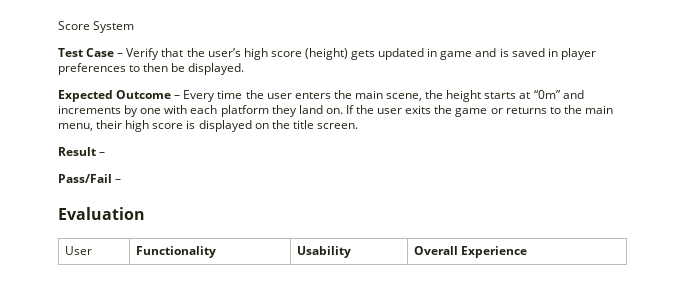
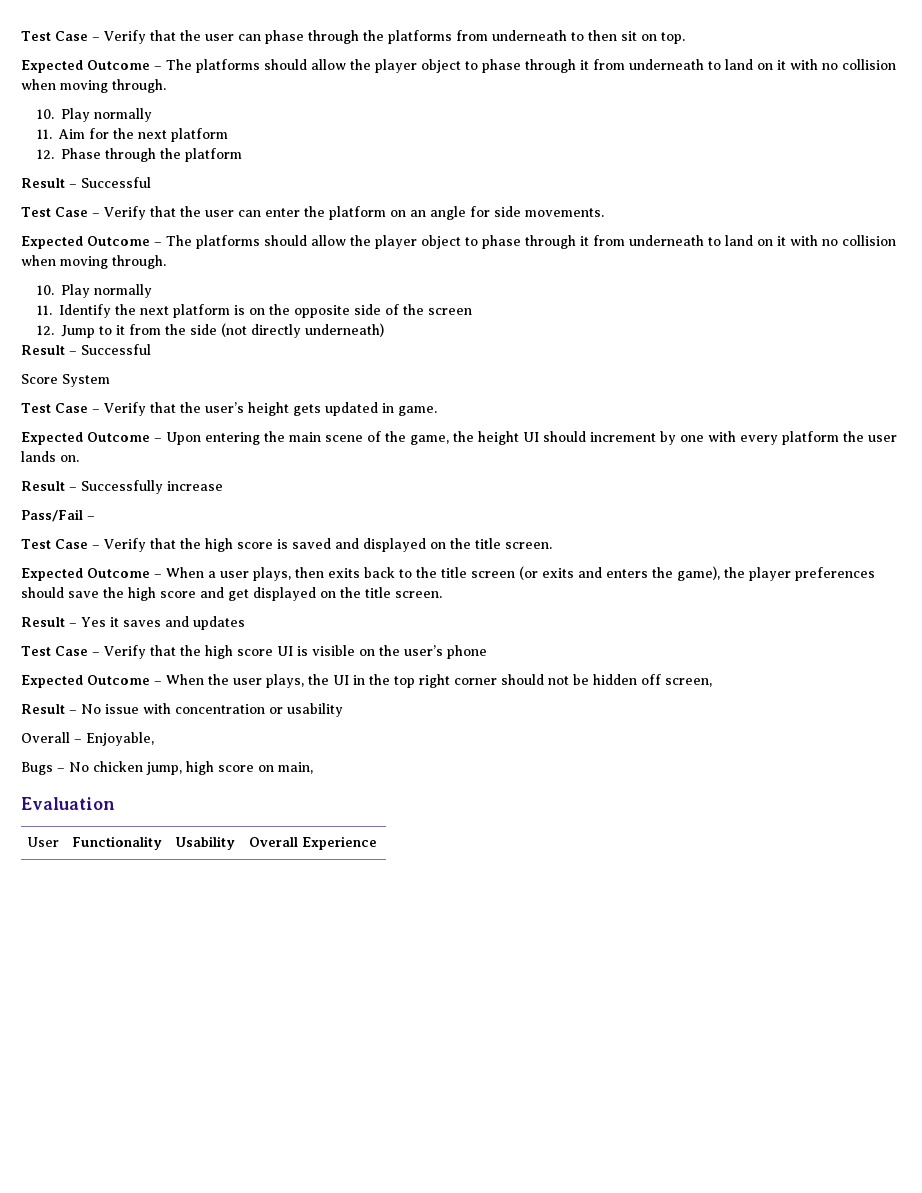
(58, 25) none -> [21,30,685,44] [21,59,896,73] [21,79,166,93] [36,108,152,122] [36,128,228,142] [36,148,242,162] [21,177,151,188] [21,206,604,220] [21,235,896,249] [21,255,166,269] [36,284,152,298] [36,304,472,318] [36,323,384,338] [21,344,151,355] Test Case – Verify that the user can phase through the platforms from underneath to then sit on top. // Expected Outcome – The platforms should allow the player object to phase through it from underneath to land on it with no collision when moving through. // 10. Play normally // 11. Aim for the next platform // 12. Phase through the platform // Result – Successful // Test Case – Verify that the user can enter the platform on an angle for side movements. // Expected Outcome – The platforms should allow the player object to phase through it from underneath to land on it with no collision when moving through. // 10. Play normally // 11. Identify the next platform is on the opposite side of the screen // 12. Jump to it from the side (not directly underneath) // Result – Successful //
[243,48,596,60] [58,63,245,75] [58,90,584,102] [58,105,613,117] [58,120,196,132] high score (height) gets updated in game and is saved in player preferences to then be displayed. // Expected Outcome – Every time the user enters the main scene, the height starts at “0m” and increments by one with each platform they land on. If the user exits the game or returns to the main menu, their high score is -> [247,402,437,416] [21,431,897,445] [21,451,79,462] [21,480,223,494] [21,509,95,522] [21,538,552,552] [21,566,875,581] [21,587,249,601] height gets updated in game. // Expected Outcome – Upon entering the main scene of the game, the height UI should increment by one with every platform the user lands on. // Result – Successfully increase // Pass/Fail – // Test Case – Verify that the high score is saved and displayed on the title screen. // Expected Outcome – When a user plays, then exits back to the title screen (or exits and enters the game), the player preferences should save the high score and get
[58,174,122,183] // Pass/Fail – -> [81,616,245,630] [21,645,487,659] [21,674,712,688] [21,703,343,717] [21,732,154,746] [21,761,313,775] Yes it saves and updates // Test Case – Verify that the high score UI is visible on the user’s phone // Expected Outcome – When the user plays, the UI in the top right corner should not be hidden off screen, // Result – No issue with concentration or usability // Overall – Enjoyable, // Bugs – No chicken jump, high score on main,

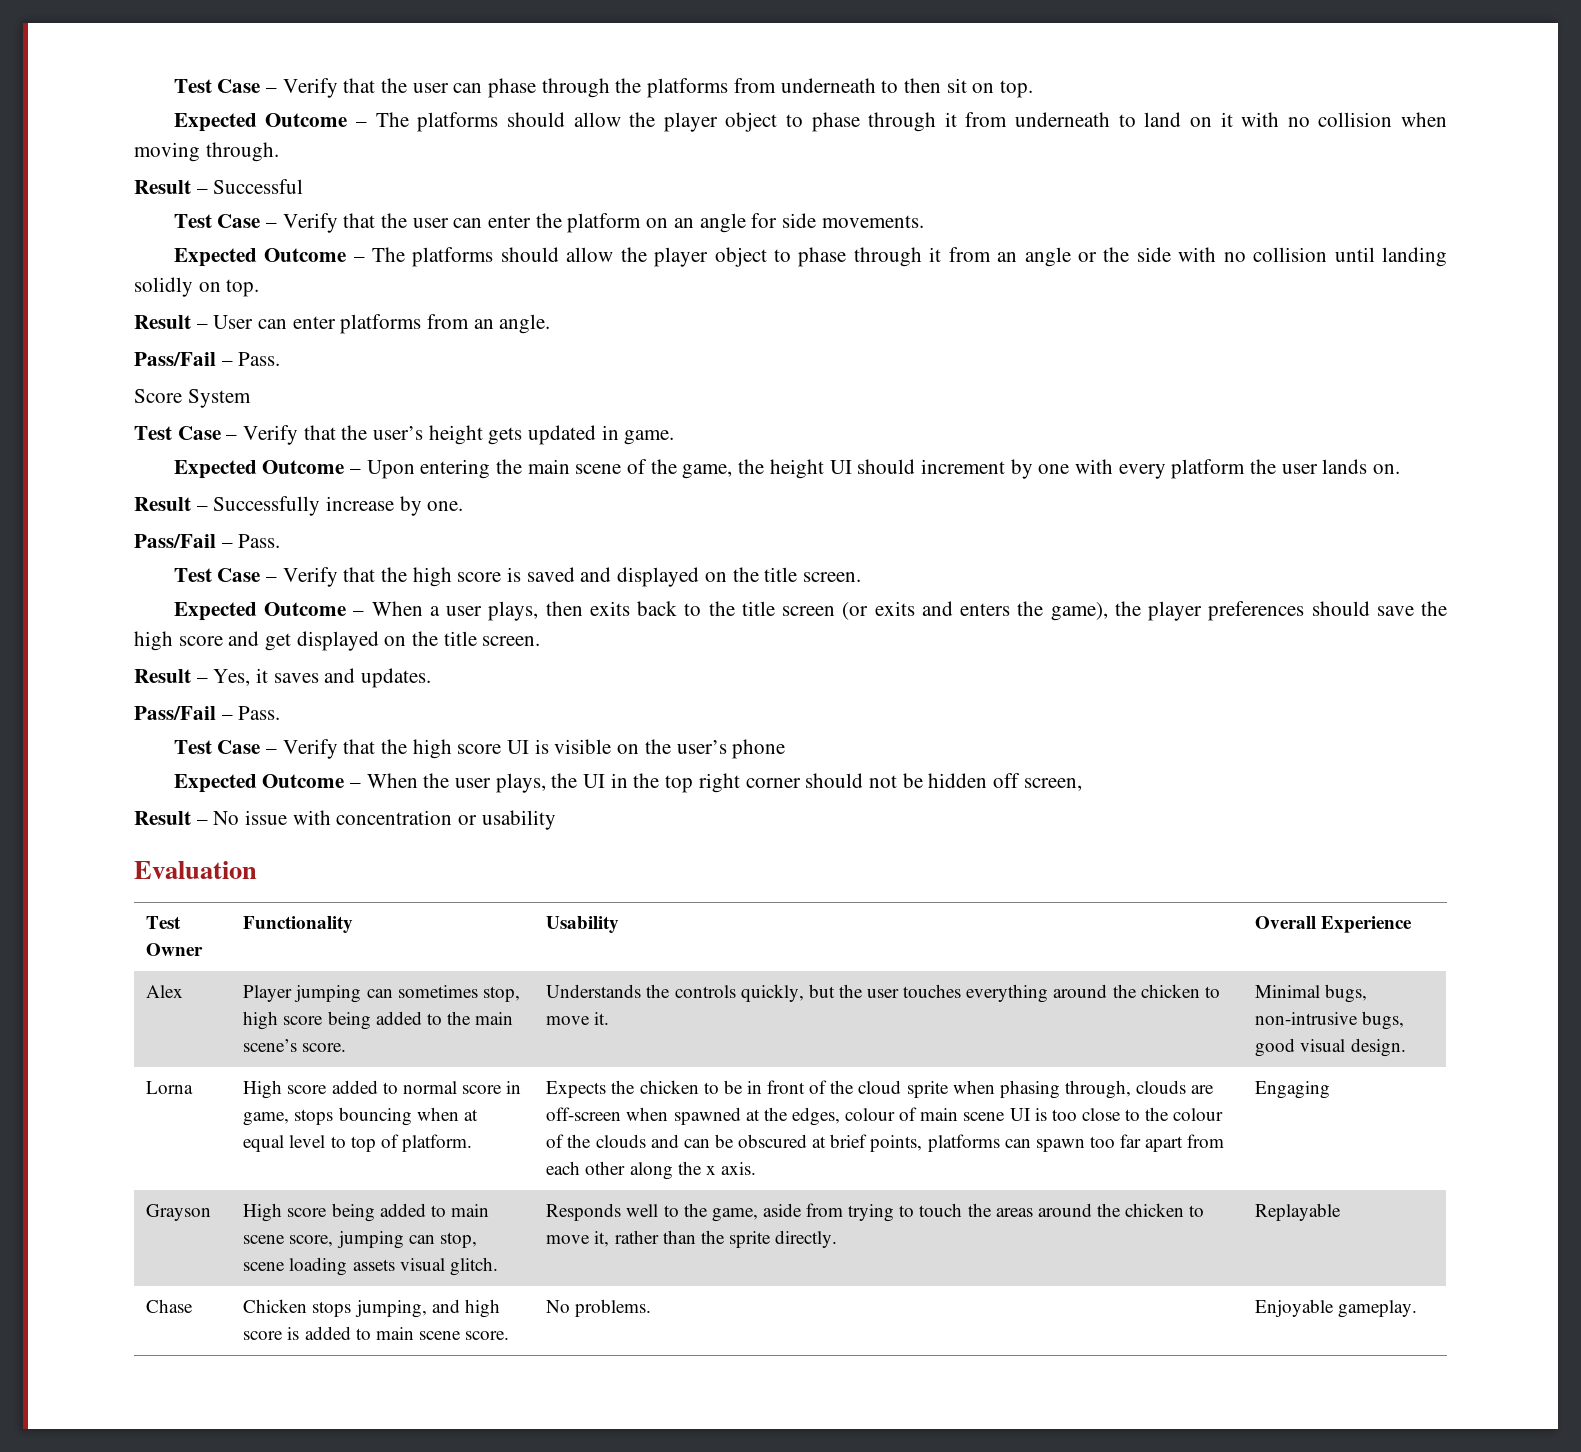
[36,108,152,122] [36,128,228,142] [36,148,242,162] // 10. Play normally // 11. Aim for the next platform // 12. Phase through the platform -> (279, 152) none
[629,235,896,246] [21,255,166,269] [36,284,152,298] [36,304,472,318] [36,323,384,338] [21,344,151,355] underneath to land on it with no collision when moving through. // 10. Play normally // 11. Identify the next platform is on the opposite side of the screen // 12. Jump to it from the side (not directly underneath) // Result – Successful -> [997,247,1447,267] [134,277,260,297] [134,314,551,334] [134,352,281,366] an angle or the side with no collision until landing solidly on top. // Result – User can enter platforms from an angle. // Pass/Fail – Pass.
[21,509,95,522] // Pass/Fail – -> [399,496,464,516] [134,534,281,548] by one. // Pass/Fail – Pass.
[81,617,106,627] Yes -> [213,669,251,686] Yes,
[193,616,245,630] updates -> [361,668,432,688] [134,706,281,720] updates. // Pass/Fail – Pass.
[21,732,154,746] [21,761,313,775] // Overall – Enjoyable, // Bugs – No chicken jump, high score on main, -> (556, 820) none
[27,837,60,847] User -> [146,916,182,929] [146,943,204,956] Test Owner
(378, 843) none -> [146,985,184,998] [243,985,520,1003] [243,1011,514,1030] [243,1039,347,1052] [546,984,1220,1003] [546,1012,610,1025] [1255,984,1368,1003] [1255,1011,1405,1030] [1255,1038,1406,1057] [146,1081,194,1094] [243,1080,522,1099] [243,1107,478,1126] [243,1134,472,1152] [546,1080,1215,1099] [546,1107,1224,1126] [546,1134,1225,1152] [546,1161,756,1180] [1255,1081,1331,1099] [146,1204,212,1221] [243,1203,489,1222] [243,1231,477,1249] [243,1257,498,1276] [546,1203,1205,1222] [546,1230,838,1248] [1255,1203,1342,1221] [146,1299,194,1313] [243,1299,500,1318] [243,1326,510,1340] [546,1299,652,1317] [1255,1299,1418,1318] // Alex | Player jumping can sometimes stop, high score being added to the main scene’s score. | Understands the controls quickly, but the user touches everything around the chicken to move it. | Minimal bugs, non-intrusive bugs, good visual design. // Lorna | High score added to normal score in game, stops bouncing when at equal level to top of platform. | Expects the chicken to be in front of the cloud sprite when phasing through, clouds are off-screen when spawned at the edges, colour of main scene UI is too close to the colour of the clouds and can be obscured at brief points, platforms can spawn too far apart from each other along the x axis. | Engaging // Grayson | High score being added to main scene score, jumping can stop, scene loading assets visual glitch. | Responds well to the game, aside from trying to touch the areas around the chicken to move it, rather than the sprite directly. | Replayable // Chase | Chicken stops jumping, and high score is added to main scene score. | No problems. | Enjoyable gameplay.

